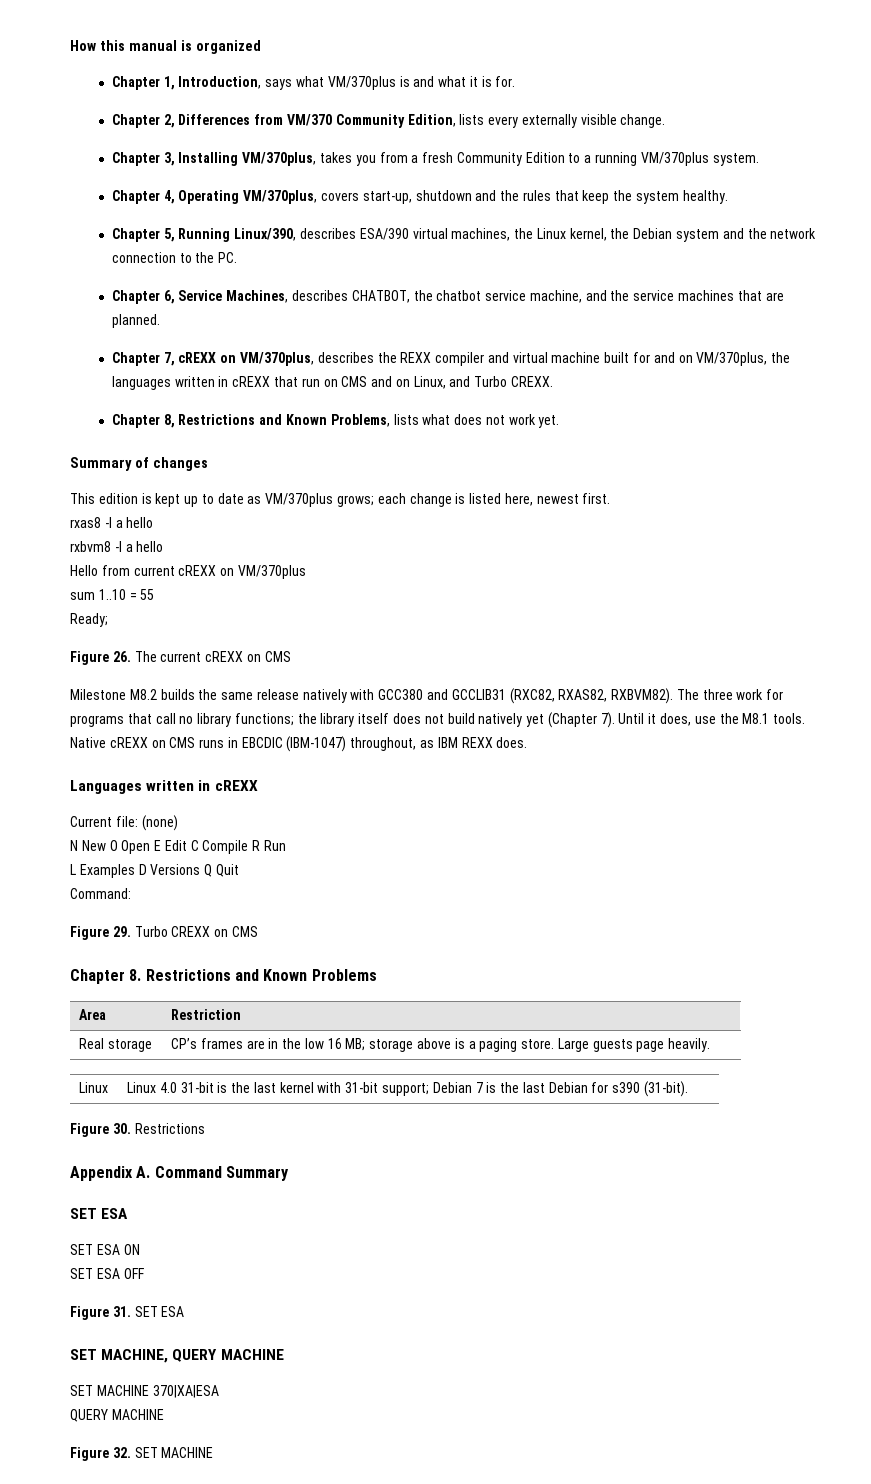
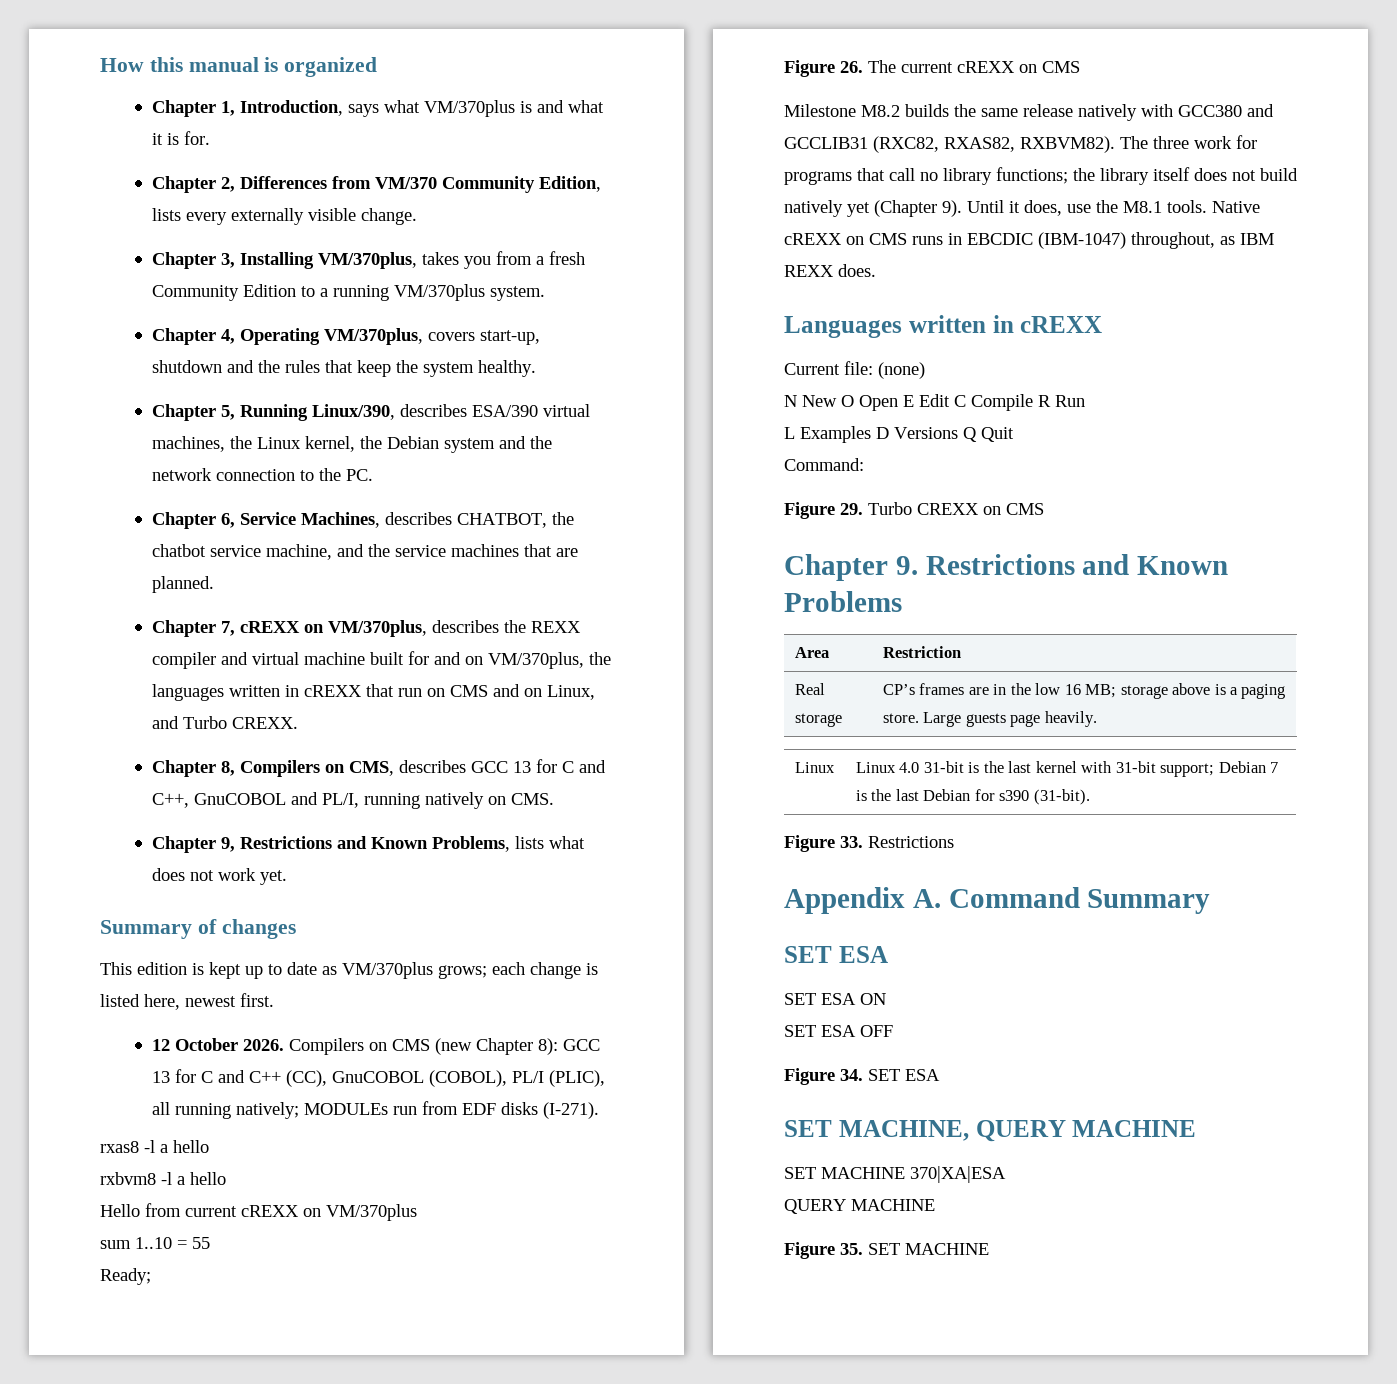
(175, 421) none -> [240,759,607,777] [152,792,555,809] [152,836,236,853] Compilers on CMS, describes GCC 13 for C and C++, GnuCOBOL and PL/I, running natively on CMS. // Chapter 9,
(611, 498) none -> [152,1038,601,1055] [152,1069,606,1087] [152,1101,600,1119] // 12 October 2026. Compilers on CMS (new Chapter 8): GCC 13 for C and C++ (CC), GnuCOBOL (COBOL), PL/I (PLIC), all running natively; MODULEs run from EDF disks (I-271).
[600,712,615,728] 7). -> [942,200,962,217] 9).
[129,969,142,981] 8. -> [895,556,918,575] 9.
[112,1123,131,1134] 30. -> [840,836,863,848] 33.
[112,1306,131,1317] 31. -> [840,1069,863,1081] 34.
[112,1447,131,1458] 32. -> [840,1243,863,1255] 35.

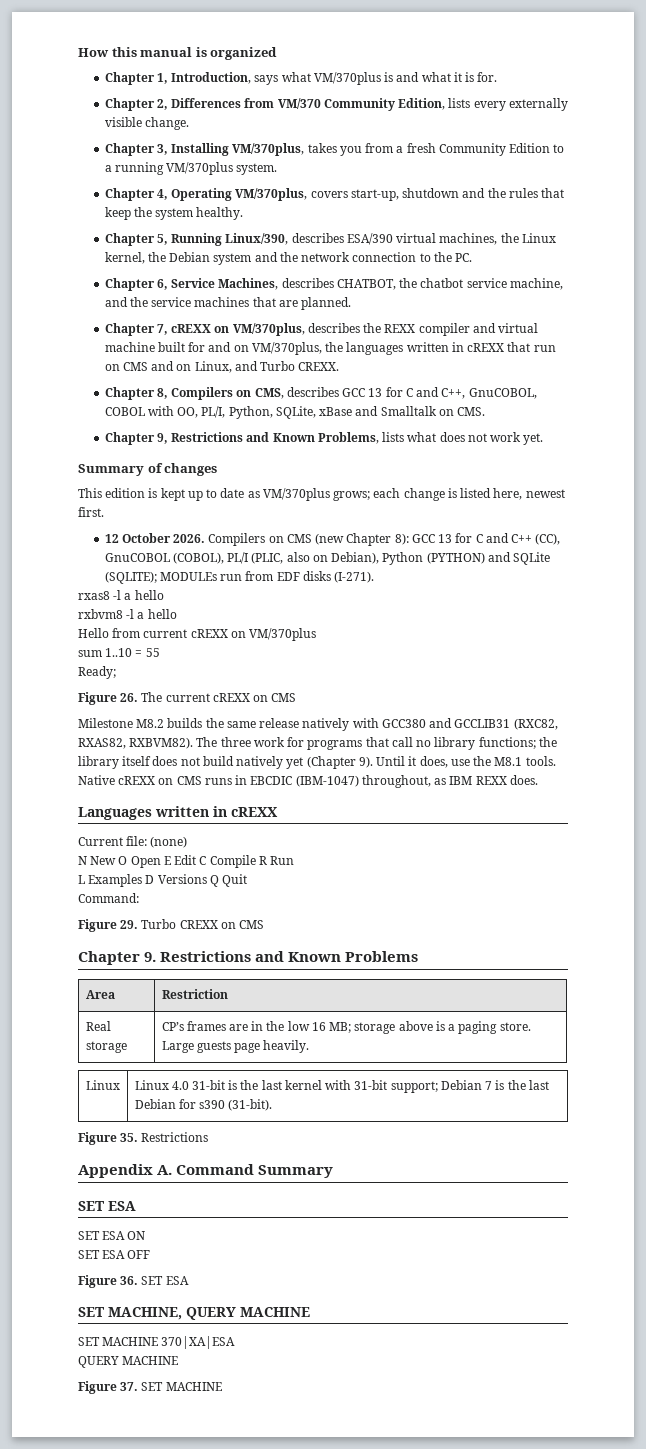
[194,792,485,809] GnuCOBOL and PL/I, running natively -> [468,388,537,399] [104,406,437,419] GnuCOBOL, COBOL with OO, PL/I, Python, SQLite, xBase and Smalltalk
[549,1070,606,1087] [152,1102,300,1119] (PLIC), all running natively; -> [251,552,551,565] [104,571,157,584] (PLIC, also on Debian), Python (PYTHON) and SQLite (SQLITE);
[840,836,863,848] 33. -> [120,1133,139,1142] 35.
[840,1069,863,1081] 34. -> [120,1276,139,1285] 36.
[840,1243,863,1255] 35. -> [120,1382,139,1391] 37.

